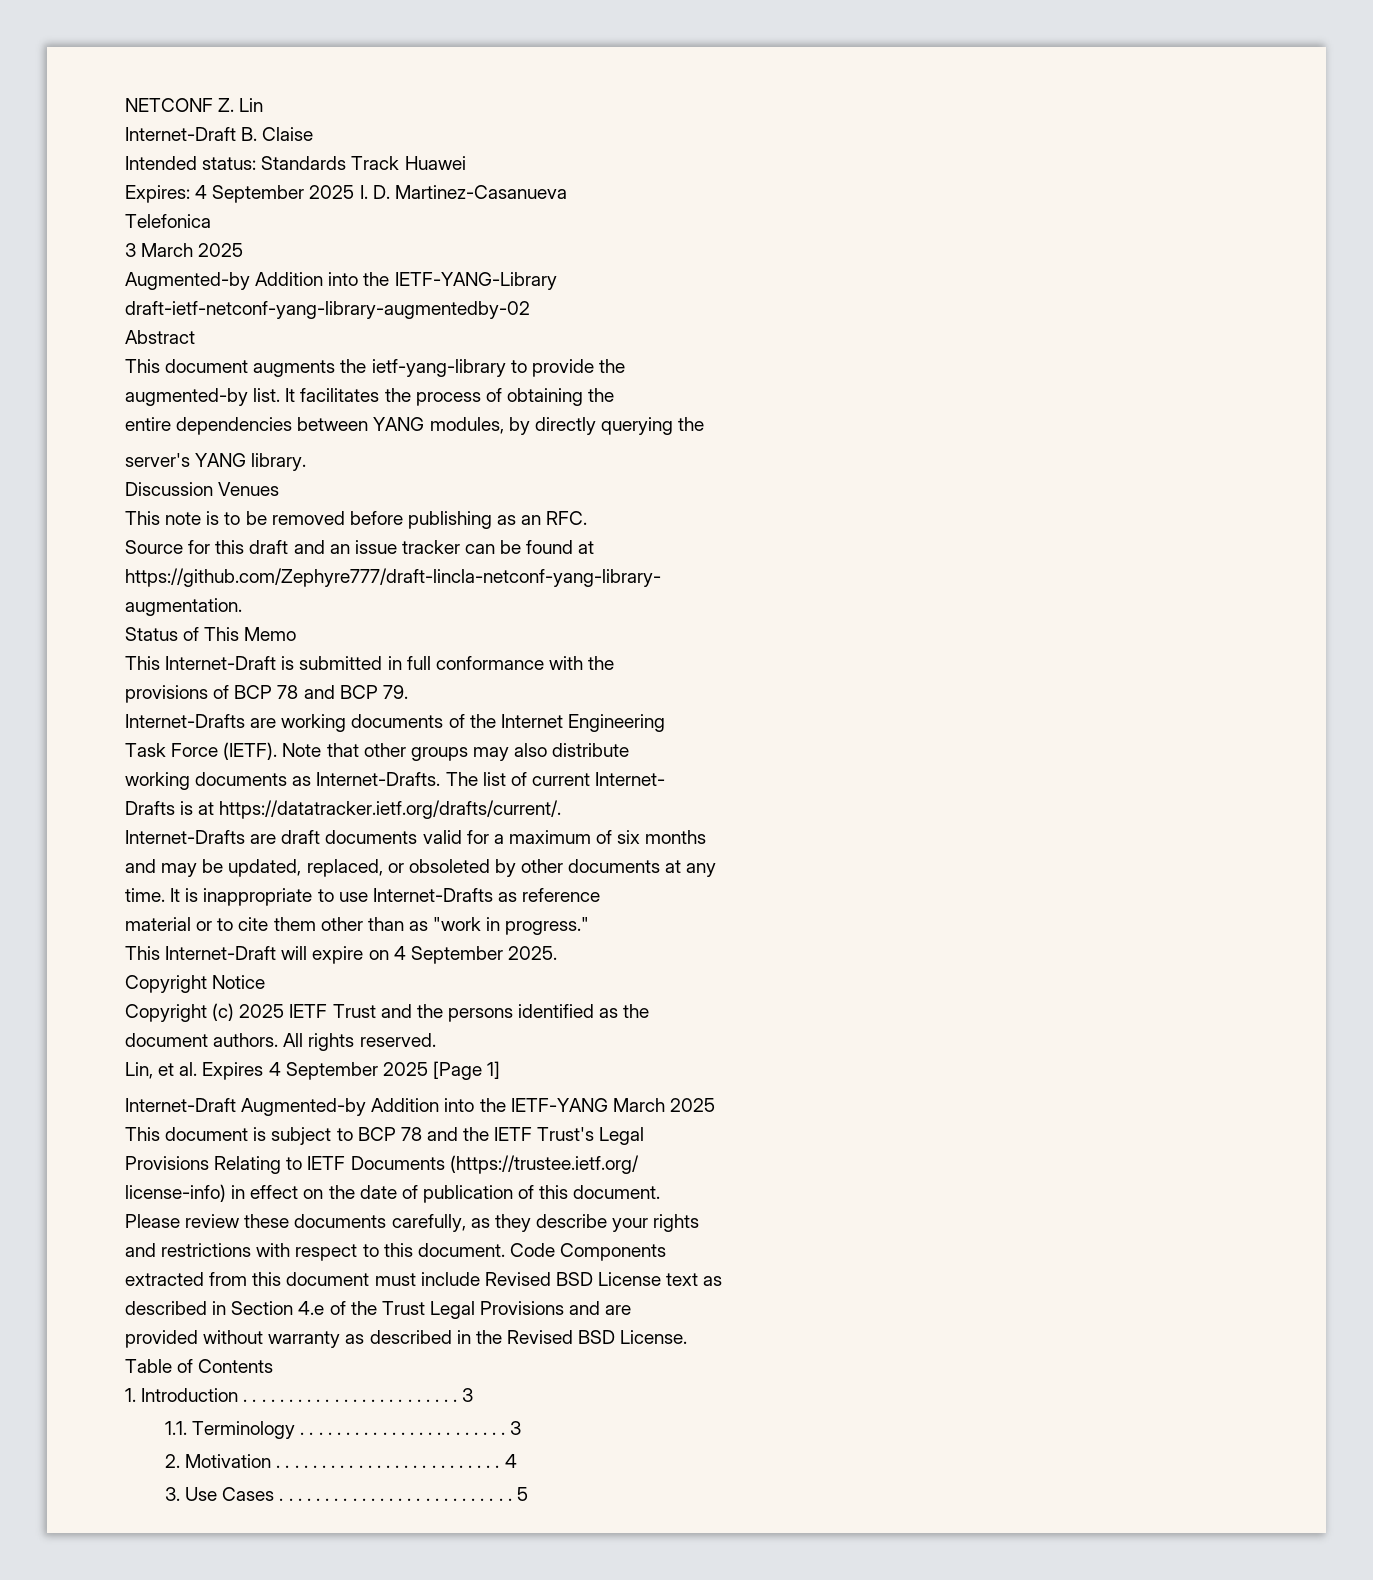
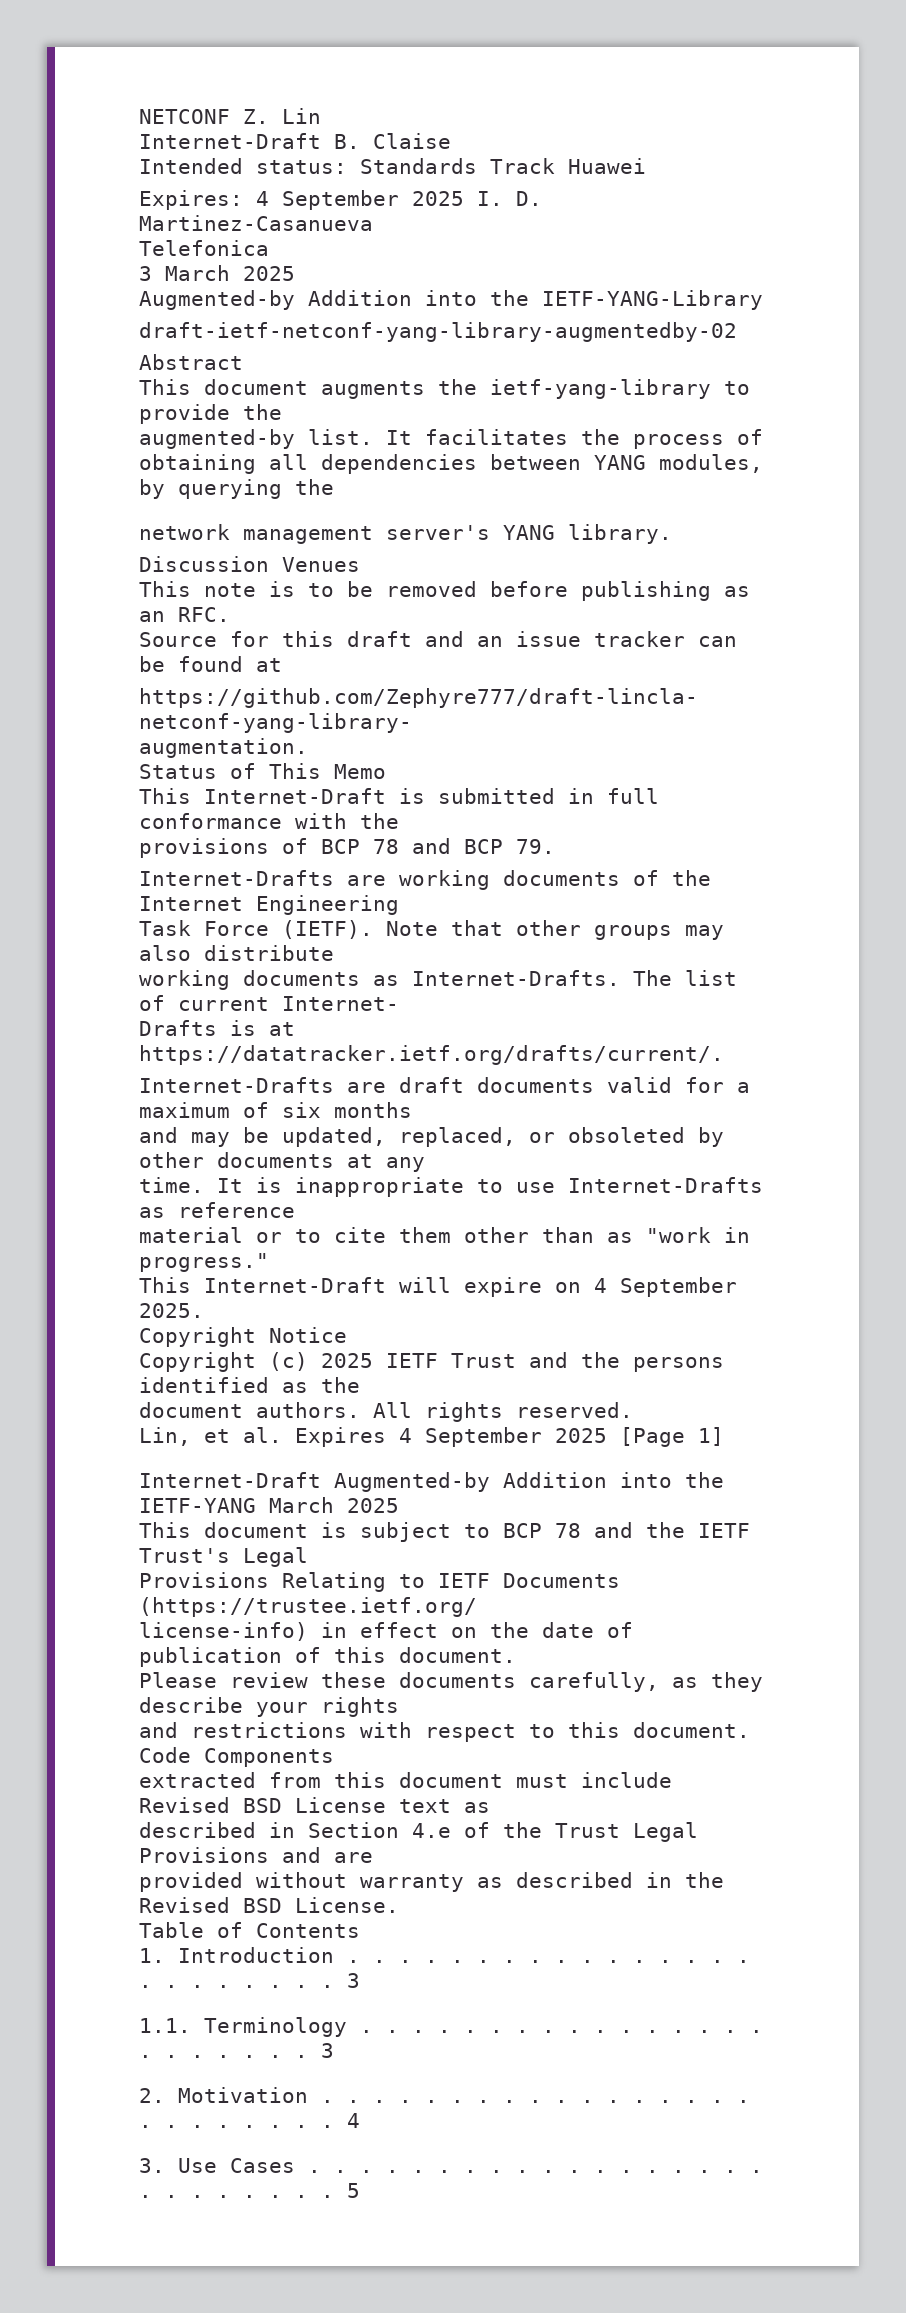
[588,388,615,402] [125,417,171,431] the // entire -> [269,454,308,470] all
[534,417,596,435] directly -> (165, 489) none
(705, 424) none -> [139,524,373,544] network management

